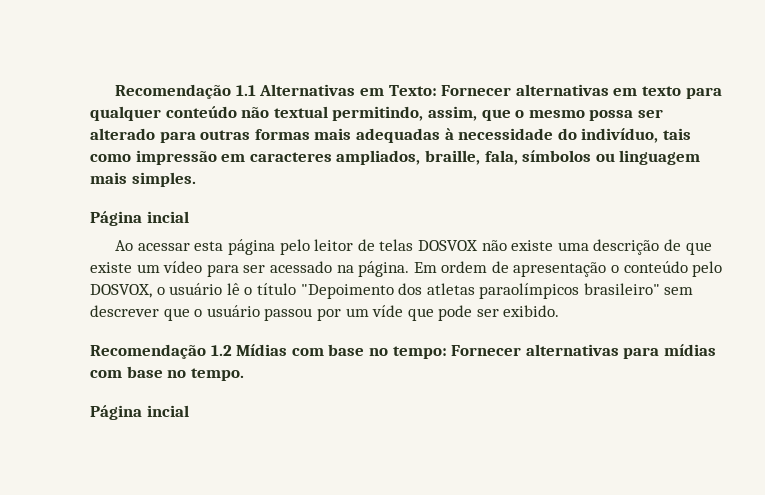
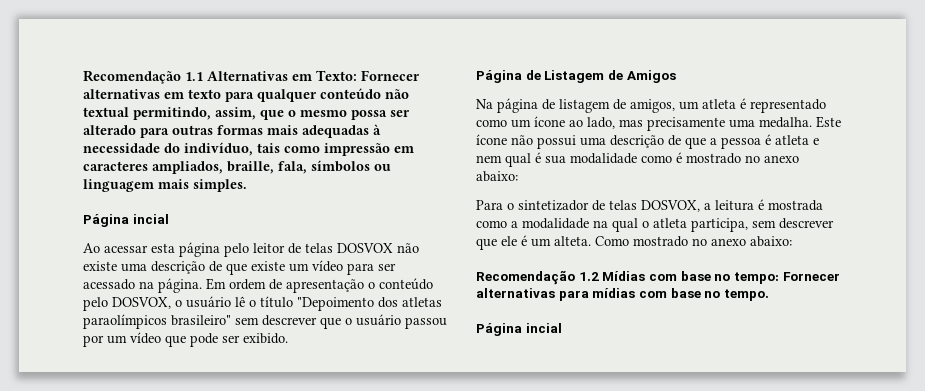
[372,305,404,317] víde -> [130,332,161,344] vídeo
(560, 311) none -> [476,70,676,83] [476,98,826,113] [476,116,841,131] [476,134,819,149] [476,152,799,167] [476,171,518,182] [476,199,823,212] [476,218,834,232] [476,235,792,250] // Página de Listagem de Amigos // Na página de listagem de amigos, um atleta é representado como um ícone ao lado, mas precisamente uma medalha. Este ícone não possui uma descrição de que a pessoa é atleta e nem qual é sua modalidade como é mostrado no anexo abaixo: // Para o sintetizador de telas DOSVOX, a leitura é mostrada como a modalidade na qual o atleta participa, sem descrever que ele é um alteta. Como mostrado no anexo abaixo:

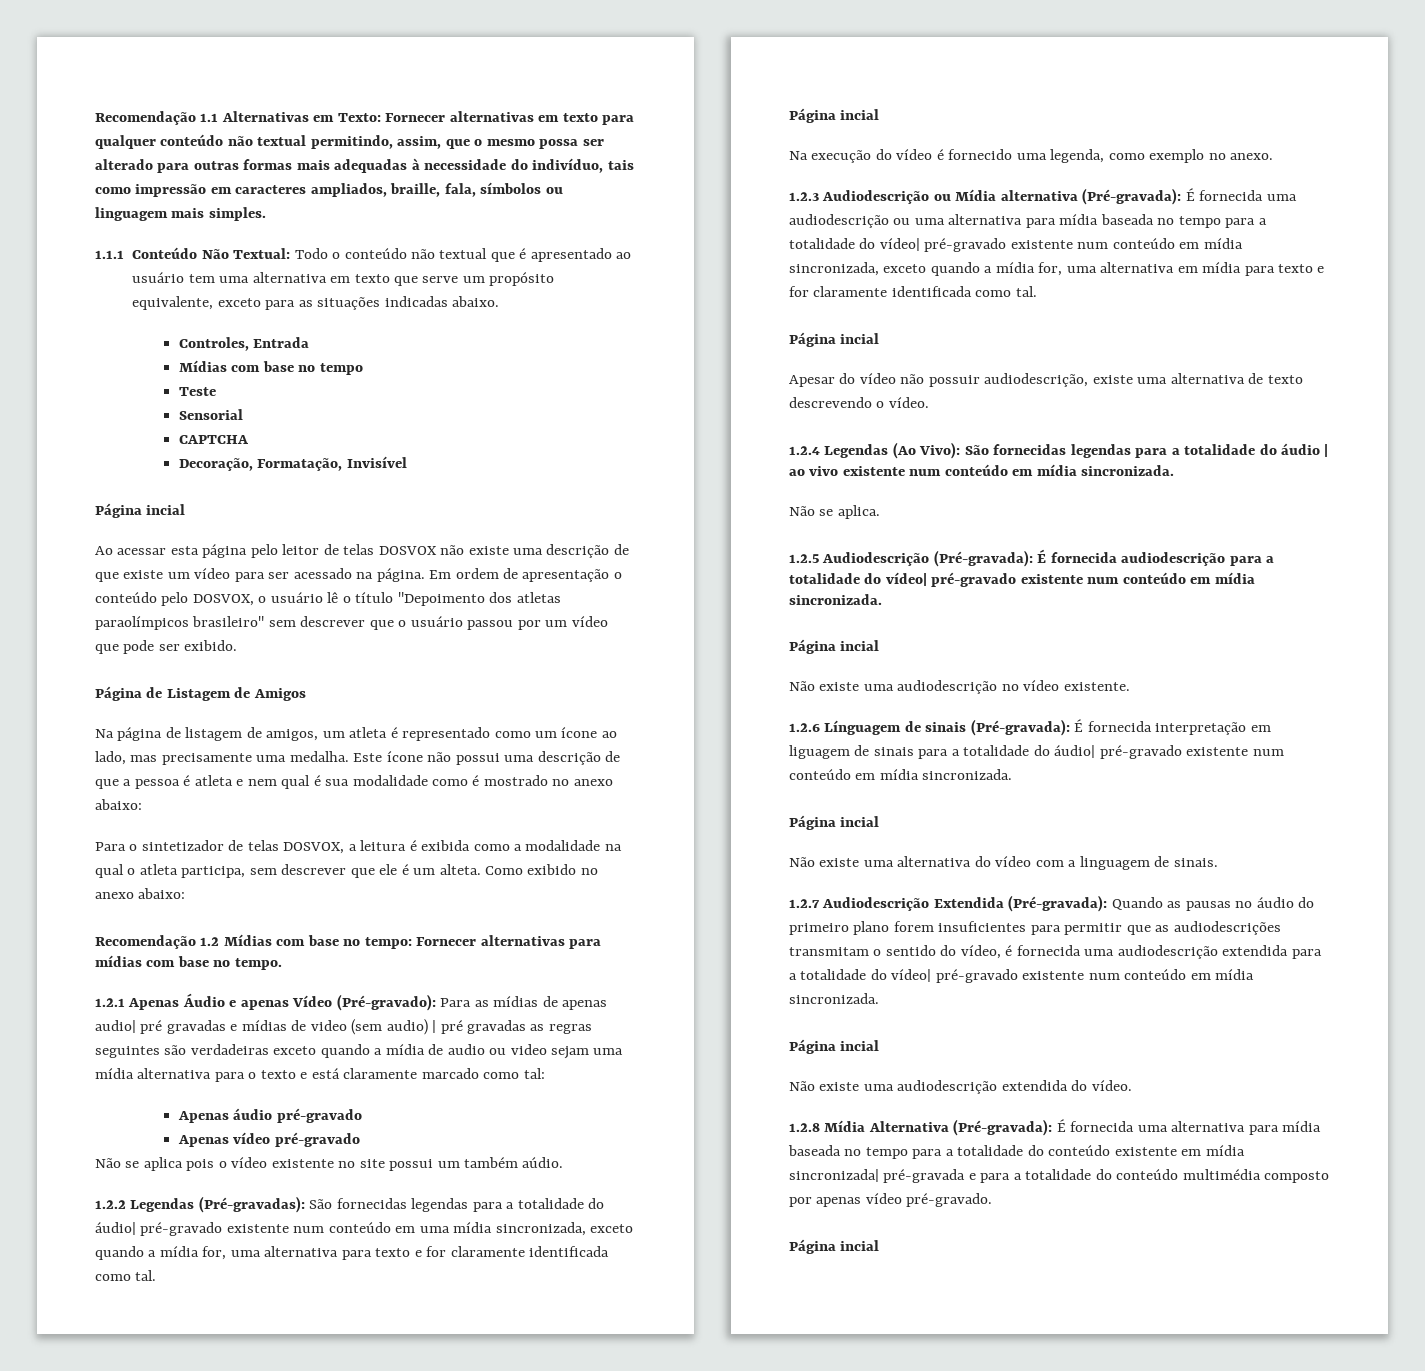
(247, 185) none -> [95,247,632,262] [132,272,555,286] [132,296,499,310] [179,337,310,351] [179,360,363,375] [179,387,217,396] [179,409,244,420] [179,435,249,444] [179,456,407,471] // 1.1.1 Conteúdo Não Textual: Todo o conteúdo não textual que é apresentado ao usuário tem uma alternativa em texto que serve um propósito equivalente, exceto para as situações indicadas abaixo. // Controles, Entrada // Mídias com base no tempo // Teste // Sensorial // CAPTCHA // Decoração, Formatação, Invisível
[768,200,823,211] mostrada -> [421,840,471,851] exibida
[633,236,688,247] mostrado -> [527,864,577,875] exibido
(769, 295) none -> [95,993,608,1011] [95,1019,592,1035] [95,1044,624,1059] [95,1068,545,1082] [178,1108,362,1123] [178,1132,360,1147] [95,1157,564,1171] [95,1196,605,1213] [95,1222,634,1236] [95,1246,610,1260] [95,1270,157,1281] [789,108,880,123] [789,149,1274,163] [789,188,1297,205] [789,214,1267,228] [789,238,1243,252] [789,262,1325,276] [789,286,1037,297] [789,332,880,347] [789,373,1303,387] [789,397,929,408] [789,442,1329,459] [789,464,1175,476] [789,505,880,519] [789,549,1275,567] [789,572,1255,587] [789,594,882,605] [789,639,880,654] [789,680,1130,694] [789,719,1271,736] [789,745,1284,759] [789,769,1013,780] [789,815,880,830] [789,856,1218,870] [789,895,1315,912] [789,921,1281,935] [789,945,1322,959] [789,969,1255,983] [789,993,879,1004] [789,1039,880,1054] [789,1080,1132,1094] [789,1119,1322,1136] [788,1145,1245,1159] [789,1169,1330,1183] [789,1193,993,1207] // 1.2.1 Apenas Áudio e apenas Vídeo (Pré-gravado): Para as mídias de apenas audio| pré gravadas e mídias de video (sem audio) | pré gravadas as regras seguintes são verdadeiras exceto quando a mídia de audio ou video sejam uma mídia alternativa para o texto e está claramente marcado como tal: // Apenas áudio pré-gravado // Apenas vídeo pré-gravado // Não se aplica pois o vídeo existente no site possui um também aúdio. // 1.2.2 Legendas (Pré-gravadas): São fornecidas legendas para a totalidade do áudio| pré-gravado existente num conteúdo em uma mídia sincronizada, exceto quando a mídia for, uma alternativa para texto e for claramente identificada como tal. // Página incial // Na execução do vídeo é fornecido uma legenda, como exemplo no anexo. // 1.2.3 Audiodescrição ou Mídia alternativa (Pré-gravada): É fornecida uma audiodescrição ou uma alternativa para mídia baseada no tempo para a totalidade do vídeo| pré-gravado existente num conteúdo em mídia sincronizada, exceto quando a mídia for, uma alternativa em mídia para texto e for claramente identificada como tal. // Página incial // Apesar do vídeo não possuir audiodescrição, existe uma alternativa de texto descrevendo o vídeo. // 1.2.4 Legendas (Ao Vivo): São fornecidas legendas para a totalidade do áudio | ao vivo existente num conteúdo em mídia sincronizada. // Não se aplica. // 1.2.5 Audiodescrição (Pré-gravada): É fornecida audiodescrição para a totalidade do vídeo| pré-gravado existente num conteúdo em mídia sincronizada. // Página incial // Não existe uma audiodescrição no vídeo existente. // 1.2.6 Línguagem de sinais (Pré-gravada): É fornecida interpretação em liguagem de sinais para a totalidade do áudio| pré-gravado existente num conteúdo em mídia sincronizada. // Página incial // Não existe uma alternativa do vídeo com a linguagem de sinais. // 1.2.7 Audiodescrição Extendida (Pré-gravada): Quando as pausas no áudio do primeiro plano forem insuficientes para permitir que as audiodescrições transmitam o sentido do vídeo, é fornecida uma audiodescrição extendida para a totalidade do vídeo| pré-gravado existente num conteúdo em mídia sincronizada. // Página incial // Não existe uma audiodescrição extendida do vídeo. // 1.2.8 Mídia Alternativa (Pré-gravada): É fornecida uma alternativa para mídia baseada no tempo para a totalidade do conteúdo existente em mídia sincronizada| pré-gravada e para a totalidade do conteúdo multimédia composto por apenas vídeo pré-gravado.

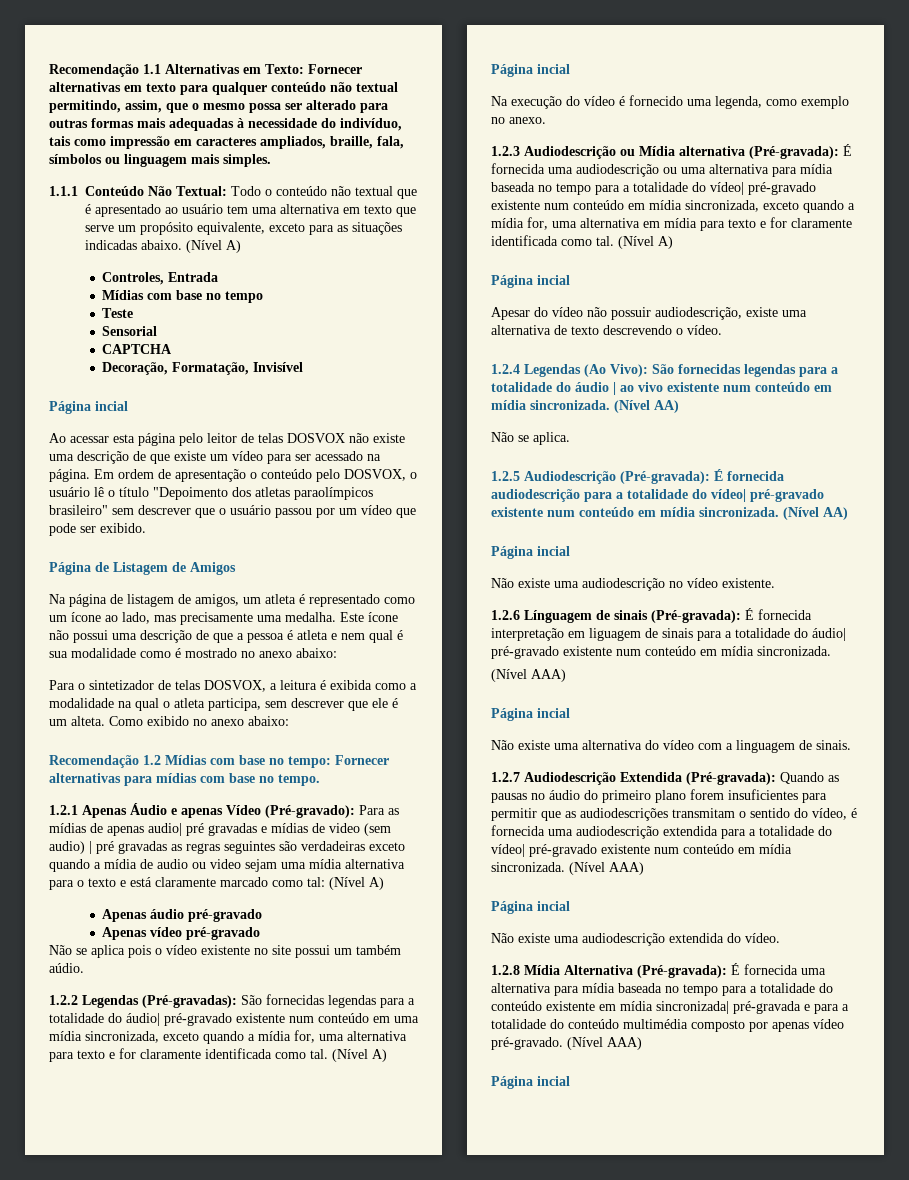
(499, 301) none -> [186,240,241,253] (Nível A)
(545, 1073) none -> [329,877,384,890] (Nível A)
(157, 1275) none -> [332,1049,387,1062] (Nível A)
(1037, 291) none -> [618,236,673,249] (Nível A)
(1175, 470) none -> [614,400,679,413] (Nível AA)
(882, 599) none -> [783,507,848,520] (Nível AA)
(1013, 774) none -> [491,669,566,682] // (Nível AAA)
(879, 998) none -> [569,862,644,875] (Nível AAA)
(993, 1200) none -> [567,1037,642,1050] (Nível AAA)

